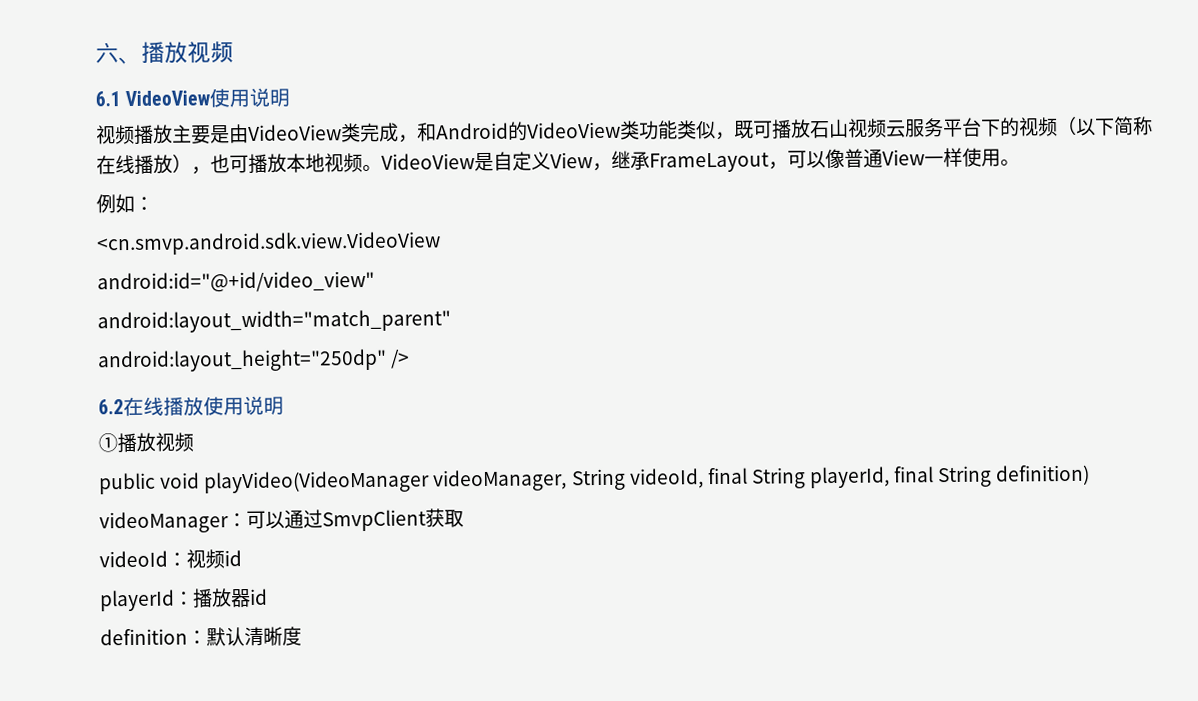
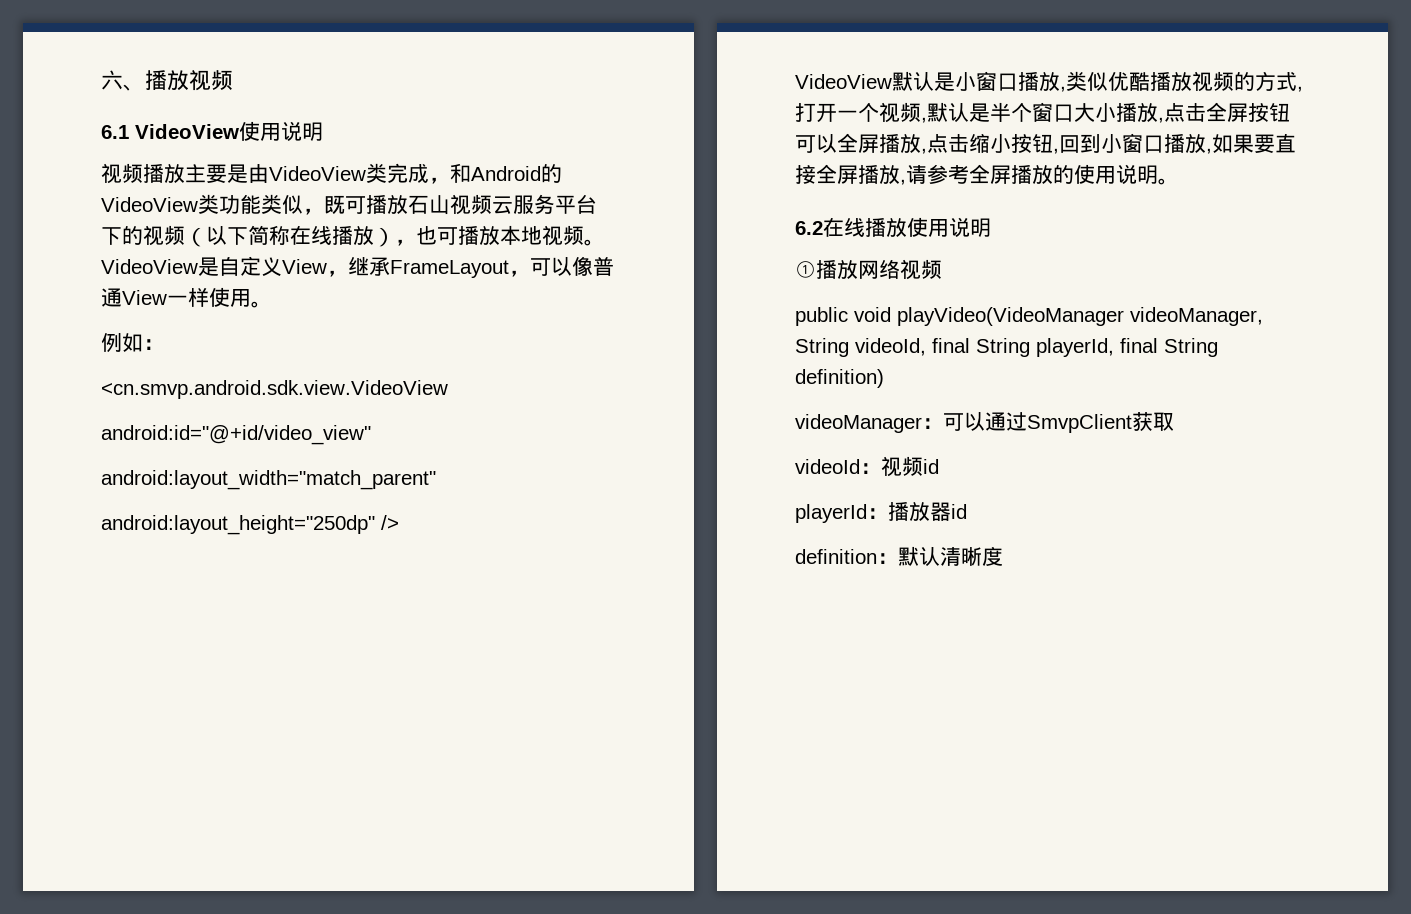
(411, 359) none -> [795,71,1303,92] [795,102,1290,123] [795,133,1296,154] [795,164,1179,185] // VideoView默认是小窗口播放,类似优酷播放视频的方式,打开一个视频,默认是半个窗口大小播放,点击全屏按钮可以全屏播放,点击缩小按钮,回到小窗口播放,如果要直接全屏播放,请参考全屏播放的使用说明。
(156, 442) none -> [858,259,900,279] 网络

